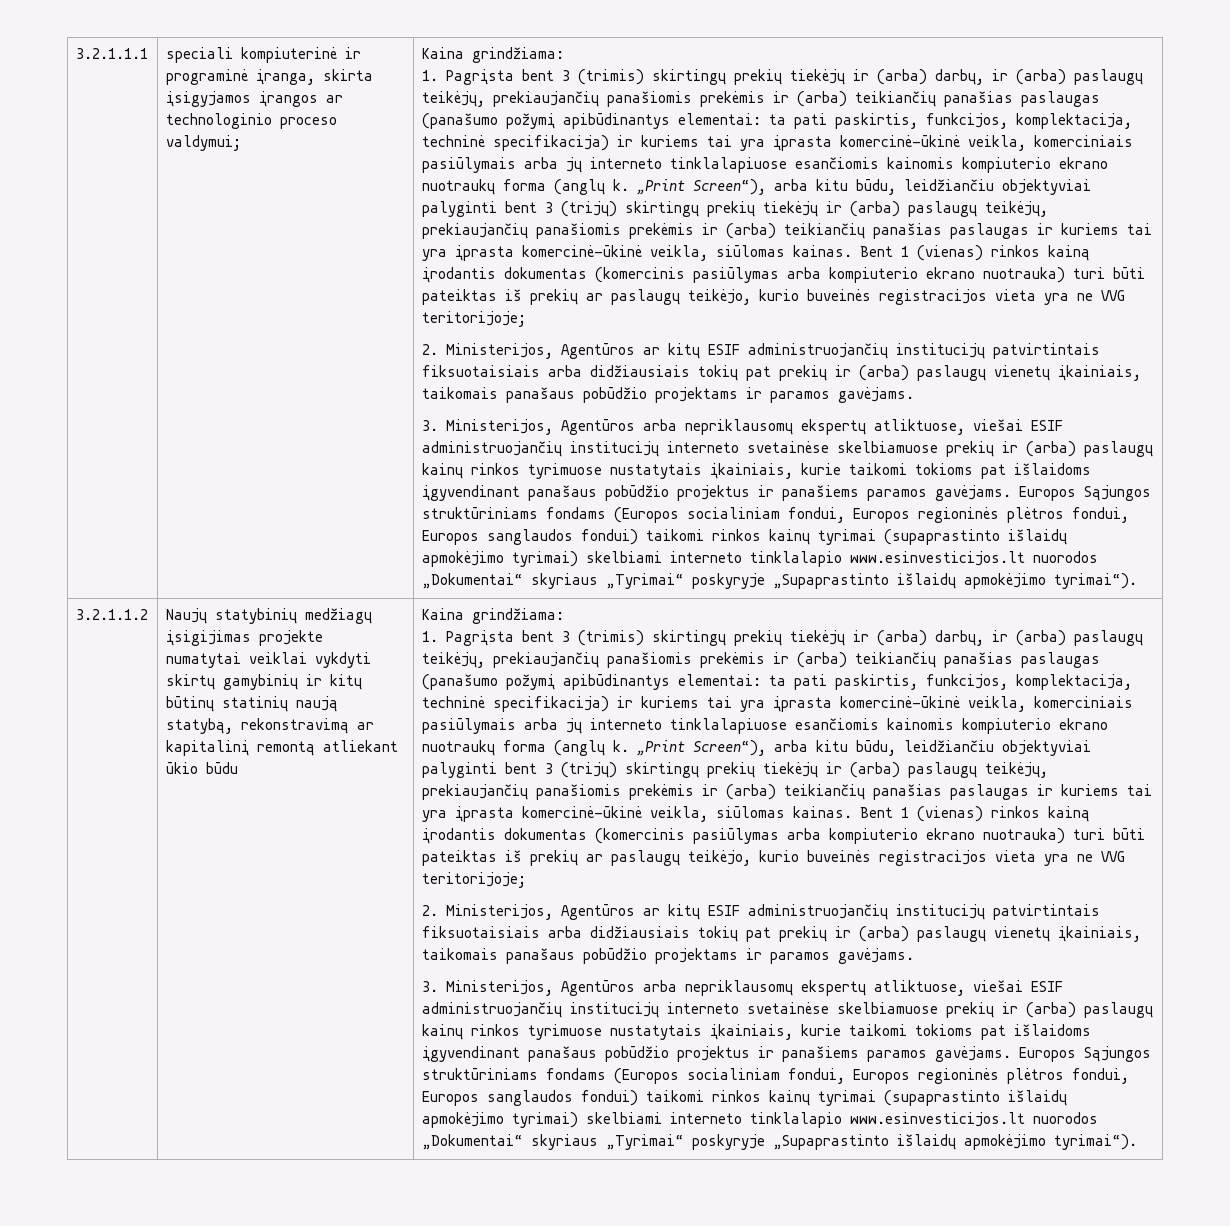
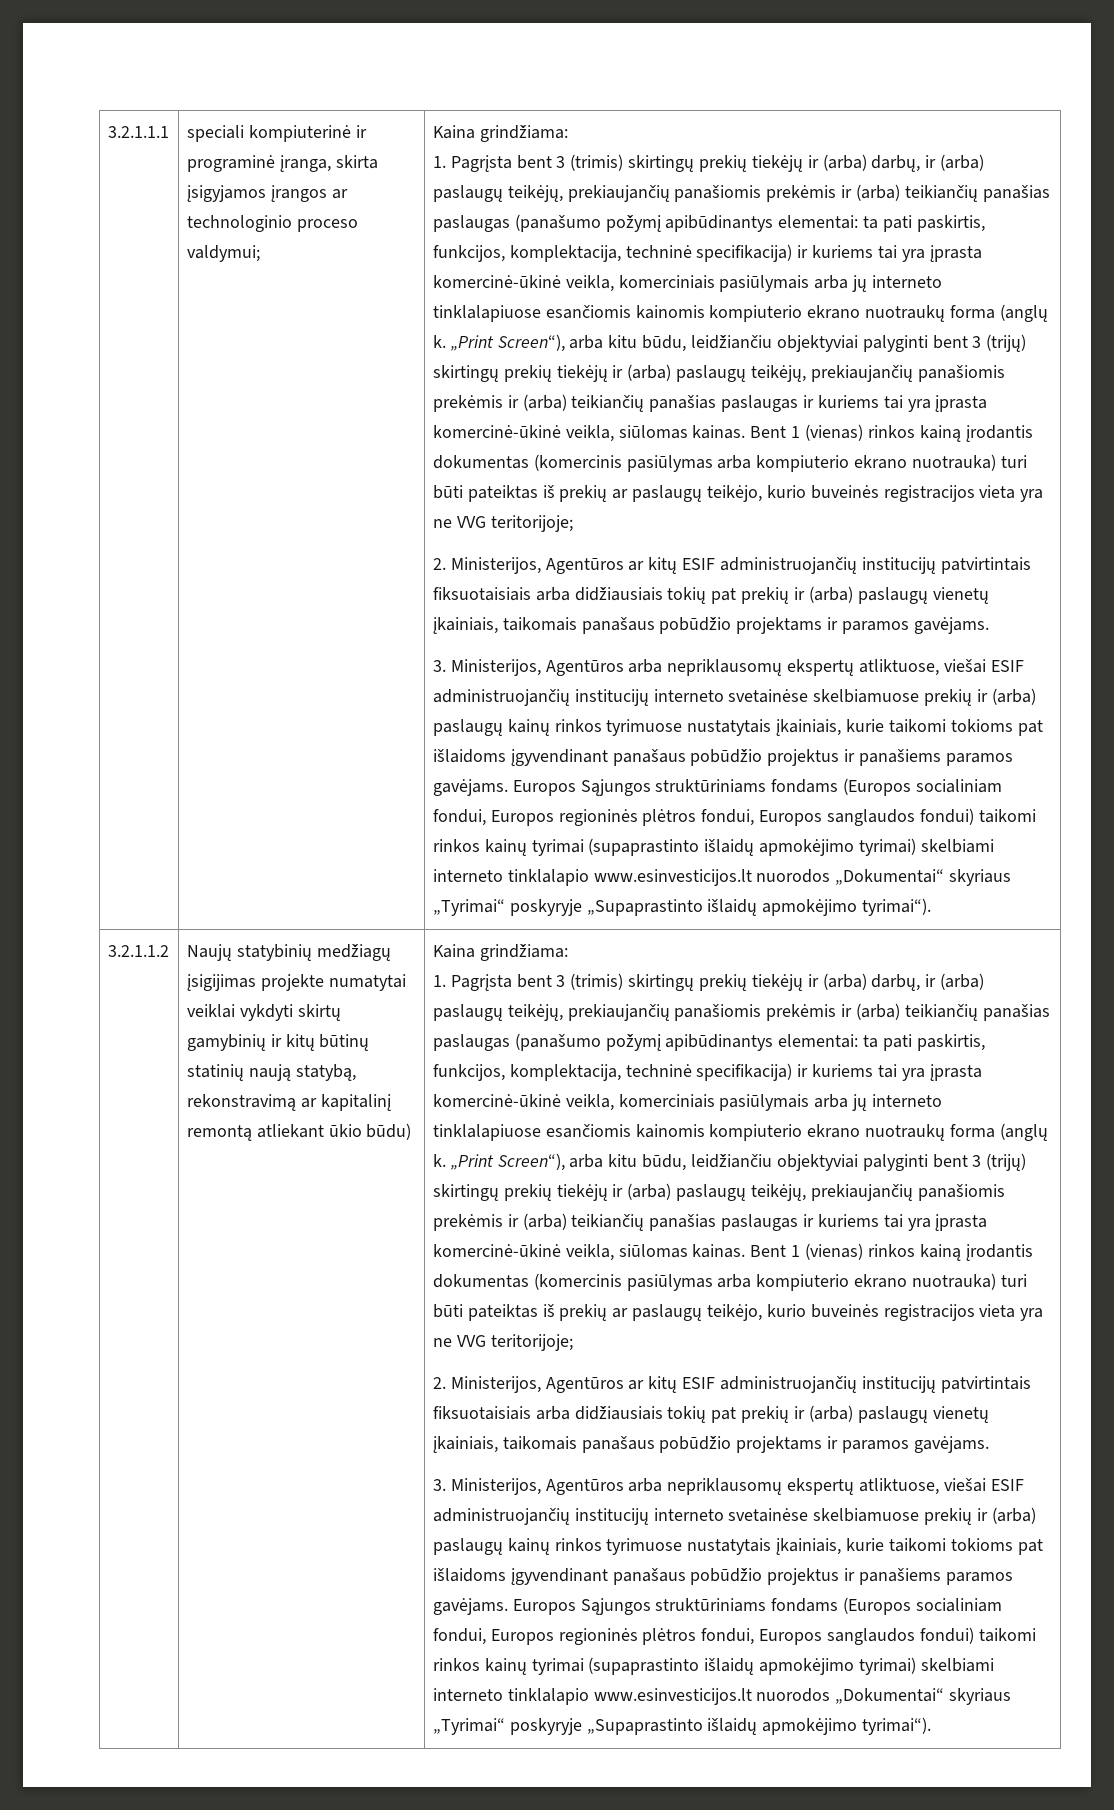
[205,762,238,774] būdu -> [366,1123,412,1140] būdu)

